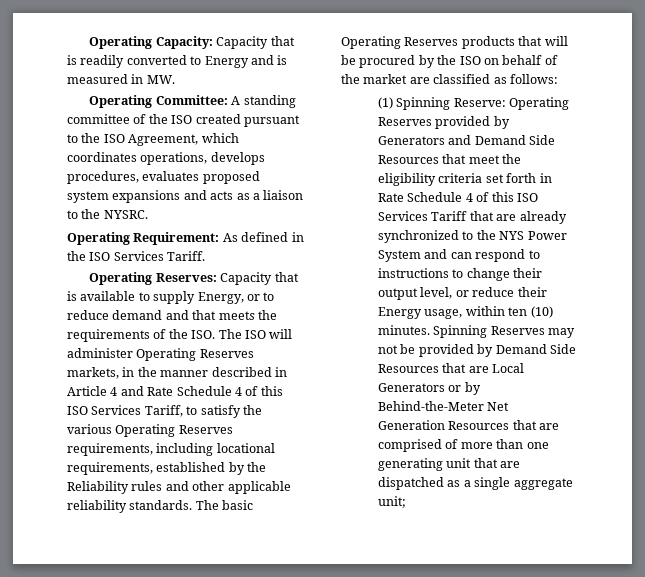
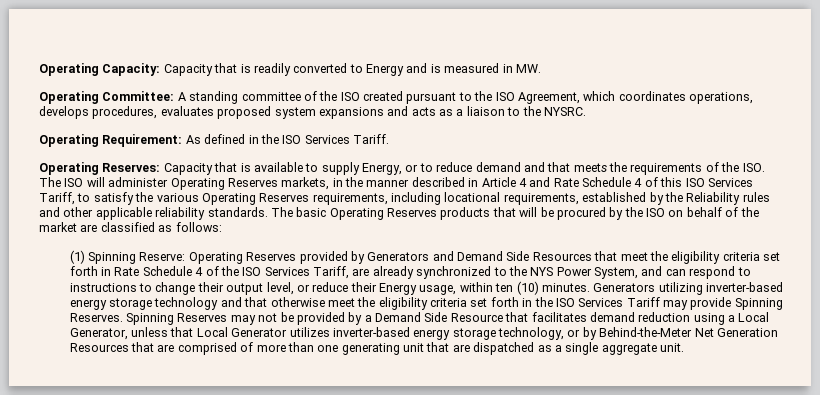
[491,192,538,202] [378,211,494,221] this ISO Services Tariff that -> [220,266,350,279] the ISO Services Tariff,
[378,250,422,262] System -> [594,267,639,279] System,
(431, 330) none -> [593,282,784,295] [69,297,783,310] [69,313,123,322] Generators utilizing inverter-based energy storage technology and that otherwise meet the eligibility criteria set forth in the ISO Services Tariff may provide Spinning Reserves.
[495,344,576,354] [378,363,525,373] [378,383,446,392] Demand Side Resources that are Local Generators -> [364,312,770,325] [69,327,565,340] a Demand Side Resource that facilitates demand reduction using a Local Generator, unless that Local Generator utilizes inverter-based energy storage technology,
[378,496,407,508] unit; -> [660,343,685,352] unit.

